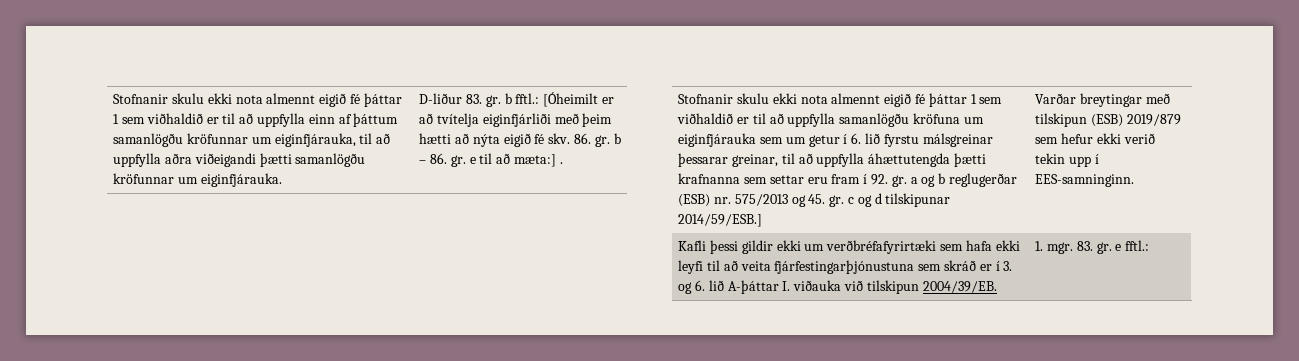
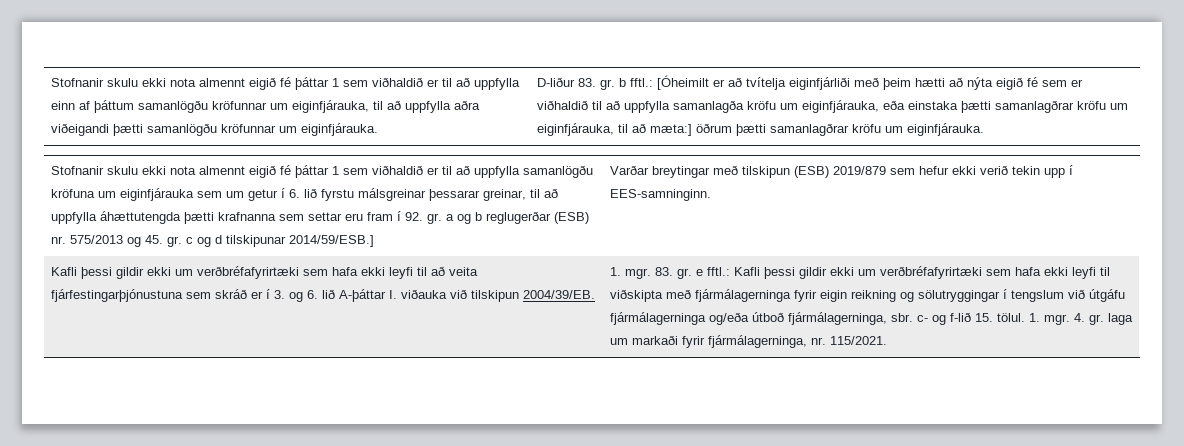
[548,133,621,147] [419,153,563,167] skv. 86. gr. b – 86. gr. e til að mæta:] . -> [1041,79,1083,87] [536,100,1128,113] [536,123,984,136] sem er viðhaldið til að uppfylla samanlagða kröfu um eiginfjárauka, eða einstaka þætti samanlagðrar kröfu um eiginfjárauka, til að mæta:] öðrum þætti samanlagðrar kröfu um eiginfjárauka.
(1150, 245) none -> [733,266,1110,279] [609,289,1125,302] [609,312,1133,325] [609,335,887,348] Kafli þessi gildir ekki um verðbréfafyrirtæki sem hafa ekki leyfi til viðskipta með fjármálagerninga fyrir eigin reikning og sölutryggingar í tengslum við útgáfu fjármálagerninga og/eða útboð fjármálagerninga, sbr. c- og f-lið 15. tölul. 1. mgr. 4. gr. laga um markaði fyrir fjármálagerninga, nr. 115/2021.

